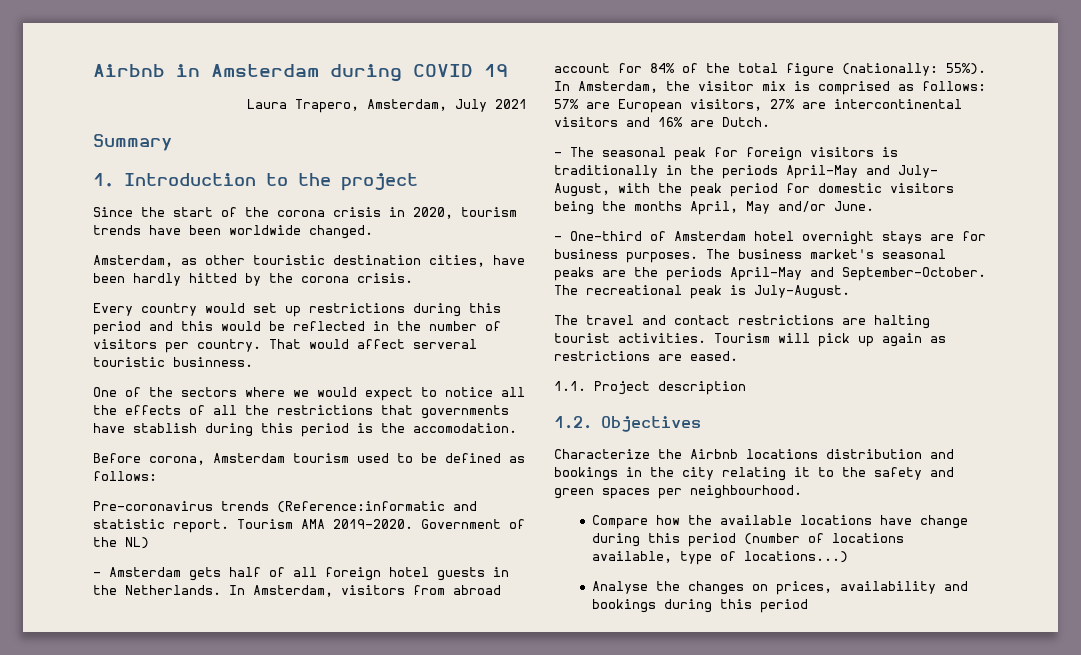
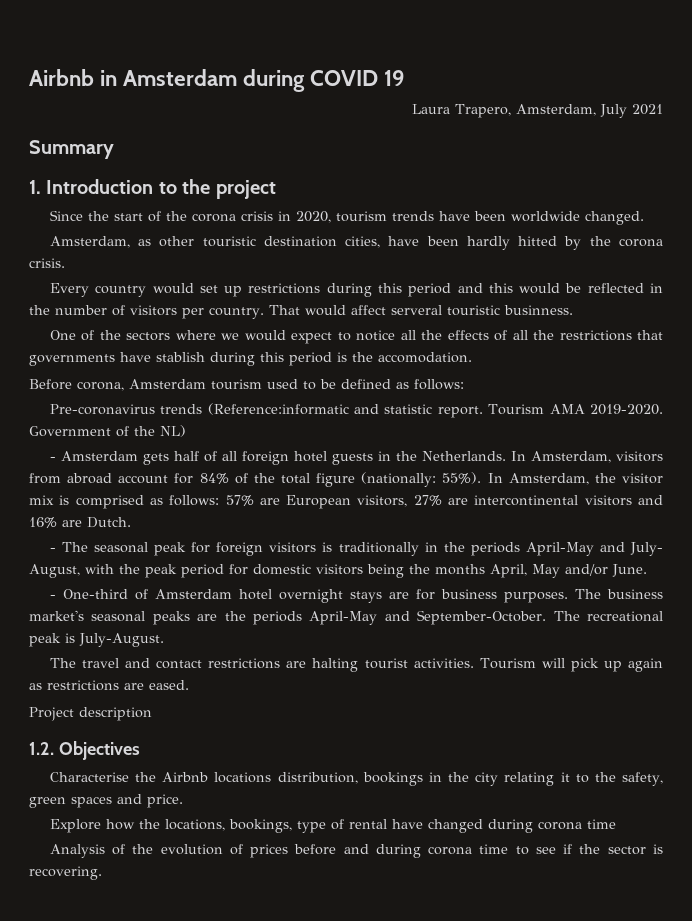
[554,381,586,391] 1.1. -> (189, 685) none
[554,449,650,459] Characterize -> [49,772,129,782] Characterise
[826,449,954,459] distribution and -> [277,772,358,784] distribution,
[874,467,954,480] [554,485,802,499] [591,515,968,529] [591,533,904,547] [591,551,848,565] [591,581,968,595] [591,599,808,613] safety and green spaces per neighbourhood. // Compare how the available locations have change during this period (number of locations available, type of locations...) // Analyse the changes on prices, availability and bookings during this period -> [622,772,664,786] [29,794,183,808] [49,819,616,833] [49,844,663,858] [29,866,102,880] safety, green spaces and price. // Explore how the locations, bookings, type of rental have changed during corona time // Analysis of the evolution of prices before and during corona time to see if the sector is recovering.

